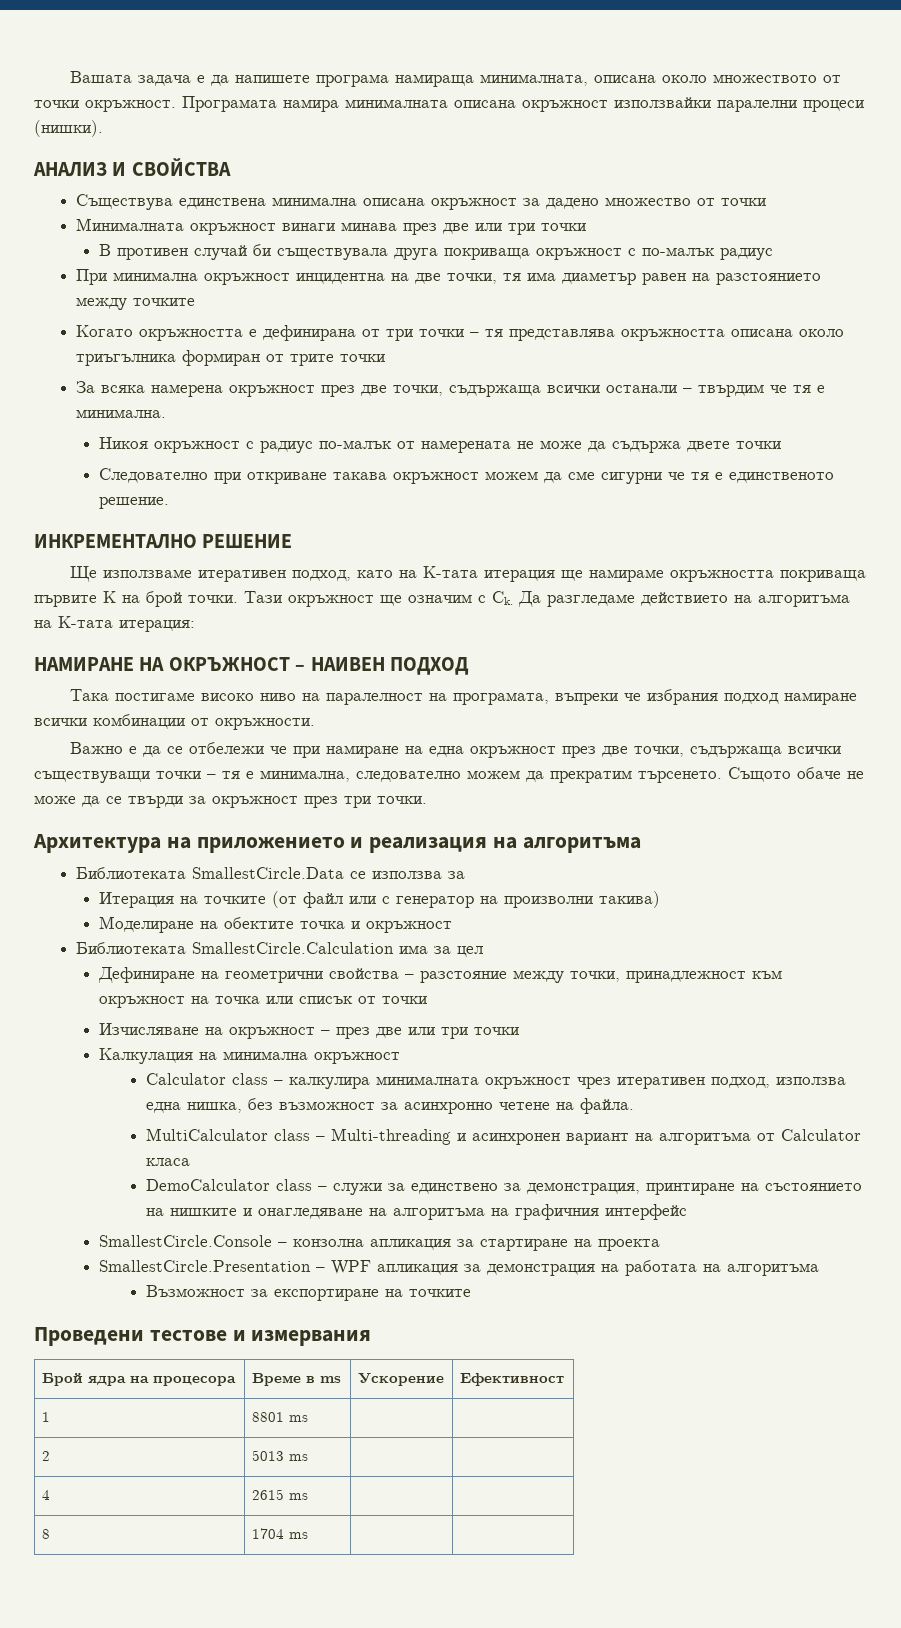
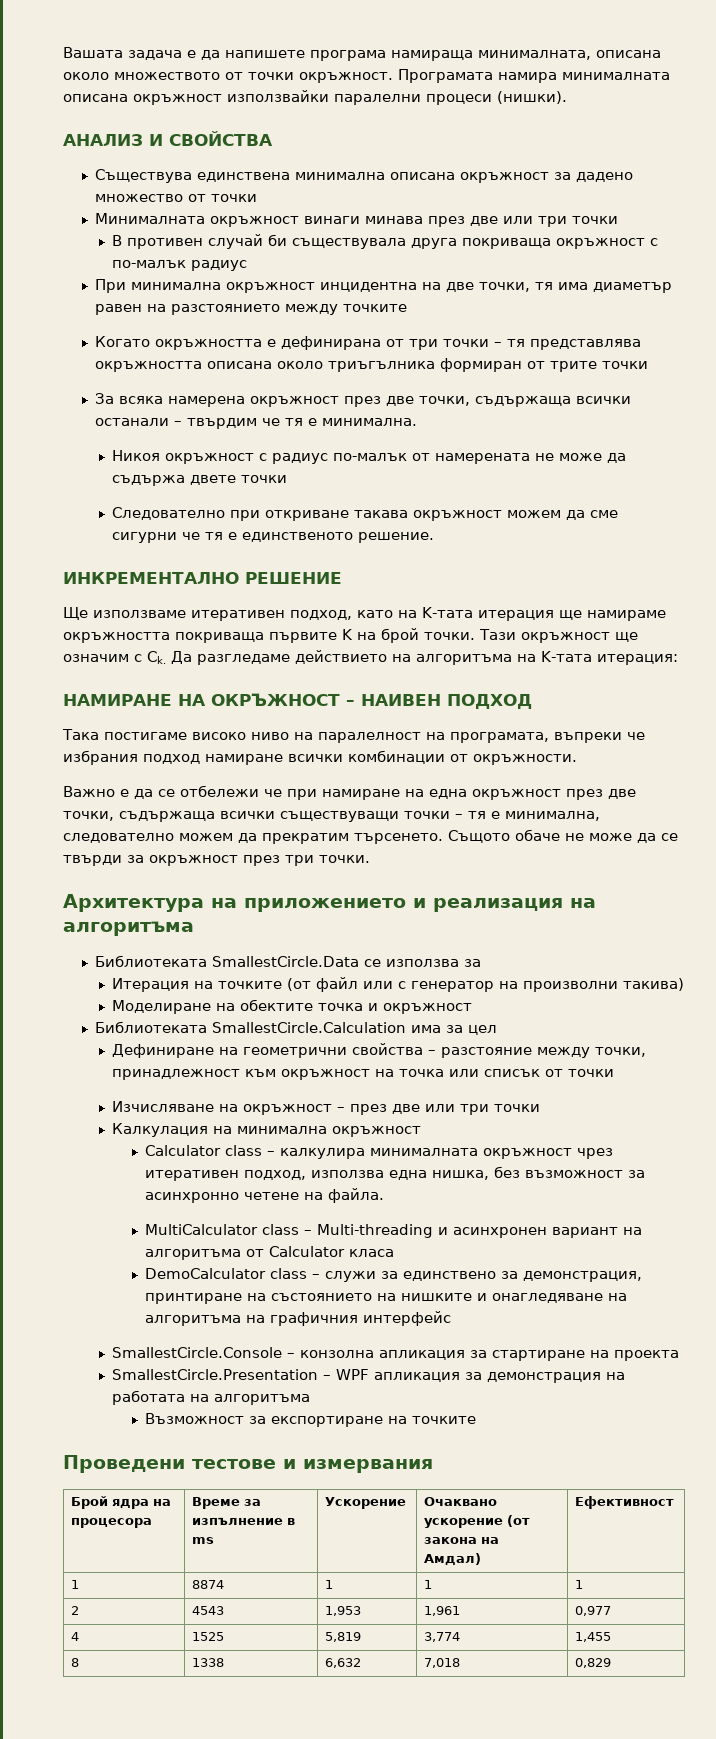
(301, 1379) none -> [244,1499,262,1506] [192,1517,284,1525] за изпълнение
[459,1373,564,1386] [41,1412,50,1422] [251,1412,308,1422] [41,1451,50,1461] [251,1450,308,1461] [41,1490,50,1500] [251,1489,308,1500] [41,1529,50,1539] [251,1528,308,1539] Ефективност // 1 | 8801 ms | | // 2 | 5013 ms | | // 4 | 2615 ms | | // 8 | 1704 ms | | -> [424,1497,498,1506] [424,1515,531,1528] [424,1537,500,1544] [424,1553,482,1565] [575,1496,675,1509] [71,1580,80,1589] [192,1580,225,1589] [325,1580,334,1589] [424,1580,433,1589] [575,1580,584,1589] [71,1606,80,1615] [192,1606,225,1615] [325,1606,362,1616] [424,1606,461,1616] [575,1606,612,1616] [71,1632,80,1641] [192,1632,225,1641] [325,1632,362,1642] [424,1632,461,1642] [575,1632,612,1642] [71,1658,80,1667] [192,1658,225,1667] [325,1658,362,1668] [424,1658,461,1668] [575,1658,612,1668] Очаквано ускорение (от закона на Амдал) | Ефективност // 1 | 8874 | 1 | 1 | 1 // 2 | 4543 | 1,953 | 1,961 | 0,977 // 4 | 1525 | 5,819 | 3,774 | 1,455 // 8 | 1338 | 6,632 | 7,018 | 0,829

